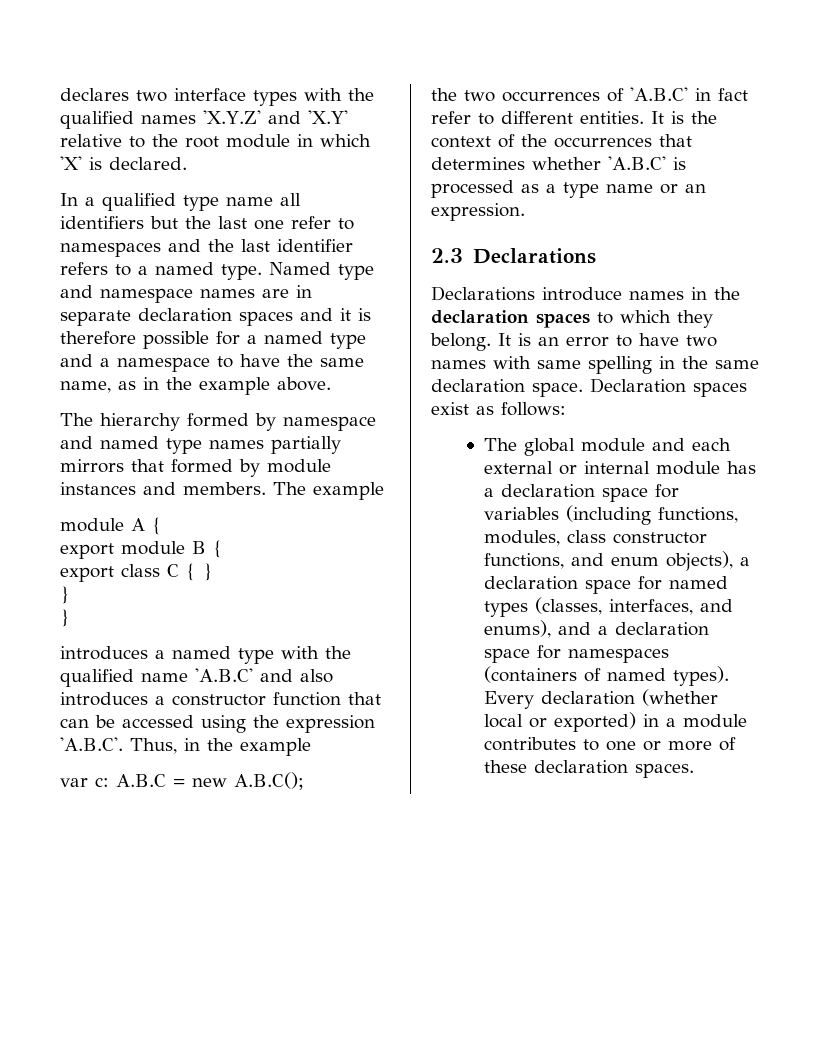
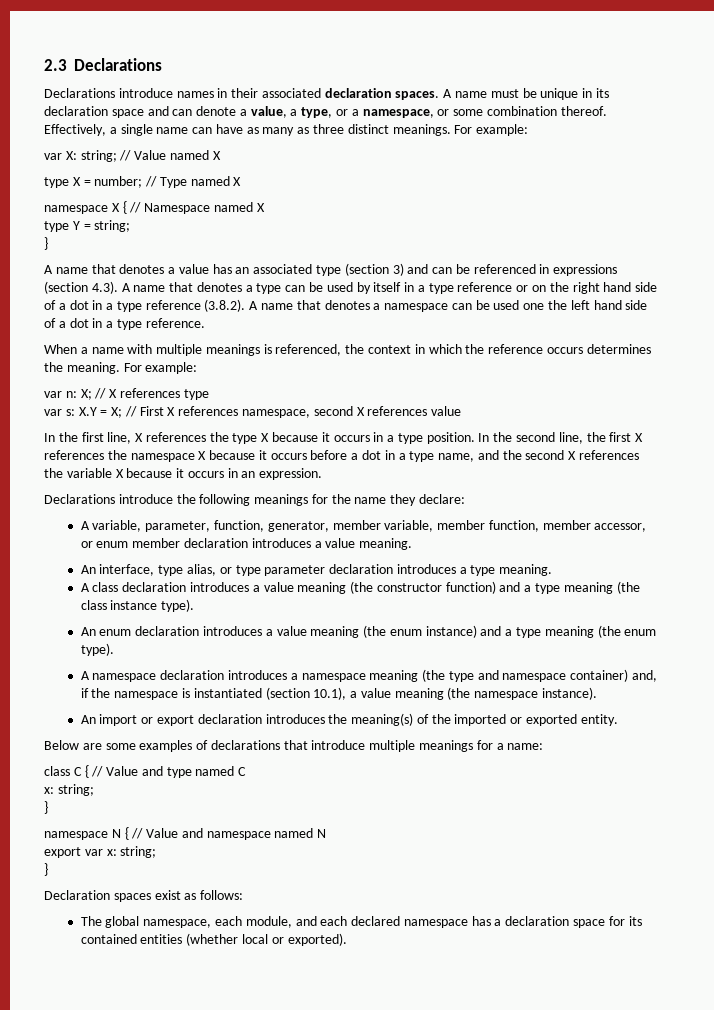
[60,88,374,106] [60,110,348,129] [60,134,371,148] [60,156,187,170] [60,193,301,211] [60,216,354,230] [60,239,353,257] [60,262,374,280] [60,285,312,303] [60,308,371,326] [60,331,366,349] [60,354,364,372] [60,377,331,395] [60,413,376,431] [60,436,341,454] [60,459,331,477] [60,482,384,500] [60,517,162,535] [60,540,223,559] [60,563,213,582] [60,586,70,604] [60,609,70,627] [60,646,351,664] [60,668,333,687] [60,692,381,706] [60,715,375,733] [60,737,311,756] [60,772,304,790] [431,87,748,102] [431,111,717,125] [431,134,692,148] [431,156,686,170] [431,180,706,198] [431,203,525,221] declares two interface types with the qualified names 'X.Y.Z' and 'X.Y' relative to the root module in which 'X' is declared. // In a qualified type name all identifiers but the last one refer to namespaces and the last identifier refers to a named type. Named type and namespace names are in separate declaration spaces and it is therefore possible for a named type and a namespace to have the same name, as in the example above. // The hierarchy formed by namespace and named type names partially mirrors that formed by module instances and members. The example // module A { // export module B { // export class C { } // } // } // introduces a named type with the qualified name 'A.B.C' and also introduces a constructor function that can be accessed using the expression 'A.B.C'. Thus, in the example // var c: A.B.C = new A.B.C(); // the two occurrences of 'A.B.C' in fact refer to different entities. It is the context of the occurrences that determines whether 'A.B.C' is processed as a type name or an expression. // -> (44, 65) none
[714,287,740,300] [431,310,713,328] [430,333,717,351] [431,356,759,374] [431,379,583,397] the declaration spaces to which they belong. It is an error to have two names with same spelling in the same declaration space. -> [231,88,609,100] [44,106,607,118] [44,124,529,136] [44,150,221,162] [44,176,242,188] [44,201,265,214] [44,220,131,232] [44,237,48,250] [44,263,618,276] [44,281,658,294] [44,299,648,312] [44,318,205,330] [44,344,651,356] [44,362,198,374] [44,388,209,400] [44,406,462,418] [44,432,644,444] [44,450,640,462] [44,468,323,480] [44,494,466,506] [80,520,647,532] [80,538,413,550] [80,564,553,576] [80,581,640,594] [80,599,195,612] [80,625,657,638] [80,643,114,656] [80,669,657,682] [80,687,597,700] [80,713,618,726] [44,740,544,752] [44,765,247,778] [44,784,94,796] [44,801,48,814] [44,827,327,840] [44,846,157,858] [44,863,48,876] their associated declaration spaces. A name must be unique in its declaration space and can denote a value, a type, or a namespace, or some combination thereof. Effectively, a single name can have as many as three distinct meanings. For example: // var X: string; // Value named X // type X = number; // Type named X // namespace X { // Namespace named X // type Y = string; // } // A name that denotes a value has an associated type (section 3) and can be referenced in expressions (section 4.3). A name that denotes a type can be used by itself in a type reference or on the right hand side of a dot in a type reference (3.8.2). A name that denotes a namespace can be used one the left hand side of a dot in a type reference. // When a name with multiple meanings is referenced, the context in which the reference occurs determines the meaning. For example: // var n: X; // X references type // var s: X.Y = X; // First X references namespace, second X references value // In the first line, X references the type X because it occurs in a type position. In the second line, the first X references the namespace X because it occurs before a dot in a type name, and the second X references the variable X because it occurs in an expression. // Declarations introduce the following meanings for the name they declare: // A variable, parameter, function, generator, member variable, member function, member accessor, or enum member declaration introduces a value meaning. // An interface, type alias, or type parameter declaration introduces a type meaning. // A class declaration introduces a value meaning (the constructor function) and a type meaning (the class instance type). // An enum declaration introduces a value meaning (the enum instance) and a type meaning (the enum type). // A namespace declaration introduces a namespace meaning (the type and namespace container) and, if the namespace is instantiated (section 10.1), a value meaning (the namespace instance). // An import or export declaration introduces the meaning(s) of the imported or exported entity. // Below are some examples of declarations that introduce multiple meanings for a name: // class C { // Value and type named C // x: string; // } // namespace N { // Value and namespace named N // export var x: string; // } //
[580,438,731,452] [483,461,720,475] module and each external or internal module -> [143,916,468,928] namespace, each module, and each declared namespace
[483,505,738,525] [483,530,707,546] [483,551,750,571] [483,576,728,594] [483,597,733,617] [483,620,709,638] [483,645,669,663] [483,666,729,686] [483,689,718,709] [483,712,747,732] [483,737,736,751] [483,760,694,778] variables (including functions, modules, class constructor functions, and enum objects), a declaration space for named types (classes, interfaces, and enums), and a declaration space for namespaces (containers of named types). Every declaration (whether local or exported) in a module contributes to one or more of these declaration spaces. -> [628,916,642,926] [80,933,347,946] its contained entities (whether local or exported).

